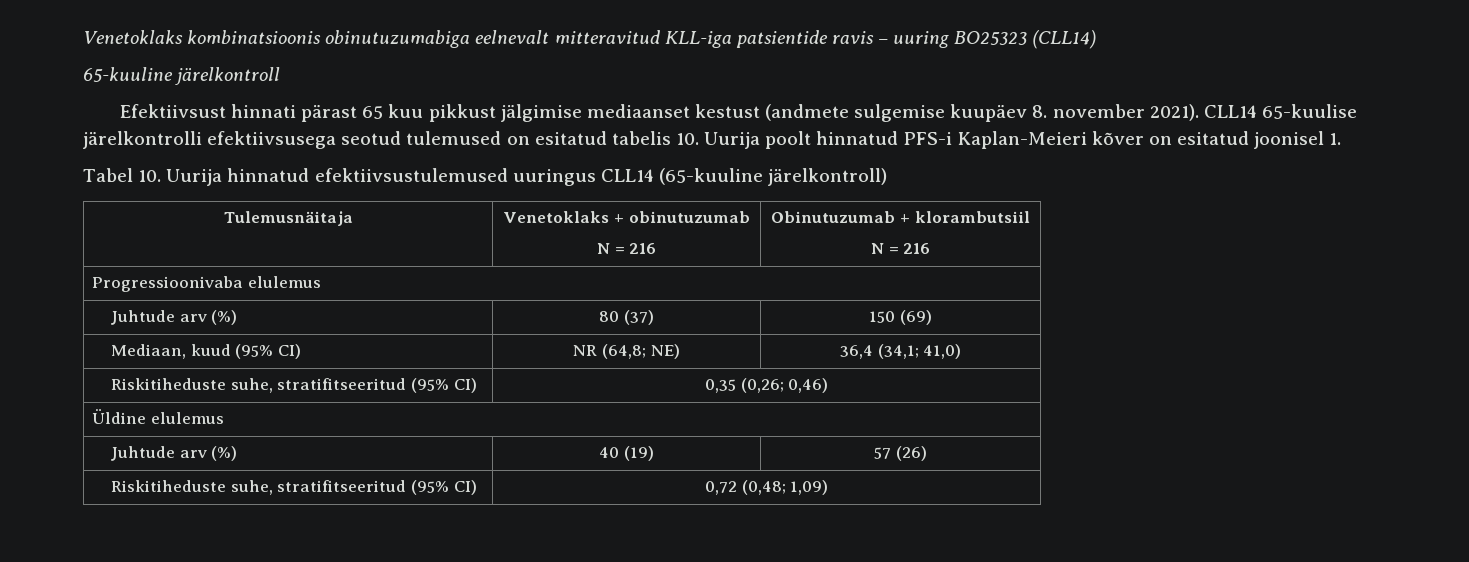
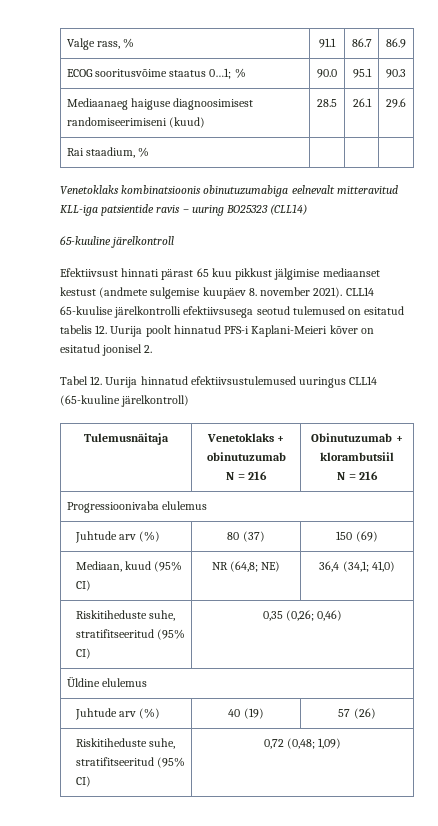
(83, 37) none -> [66,38,135,50] [319,38,336,48] [351,38,372,47] [386,38,406,48] [66,68,246,79] [317,69,337,78] [352,68,372,78] [386,69,406,78] [66,98,254,110] [66,117,205,128] [317,99,337,107] [352,98,372,107] [386,98,406,108] [66,147,150,158] Valge rass, % | 91.1 | 86.7 | 86.9 // ECOG sooritusvõime staatus 0…1; % | 90.0 | 95.1 | 90.3 // Mediaanaeg haiguse diagnoosimisest randomiseerimiseni (kuud) | 28.5 | 26.1 | 29.6 // Rai staadium, % | | | //
[675,133,699,145] 10. -> [95,325,108,334] 12.
[957,131,1087,149] Kaplan-Meieri -> [251,325,328,337] Kaplani-Meieri
[1329,133,1342,145] 1. -> [144,345,153,353] 2.
[138,170,162,182] 10. -> [90,376,103,385] 12.

